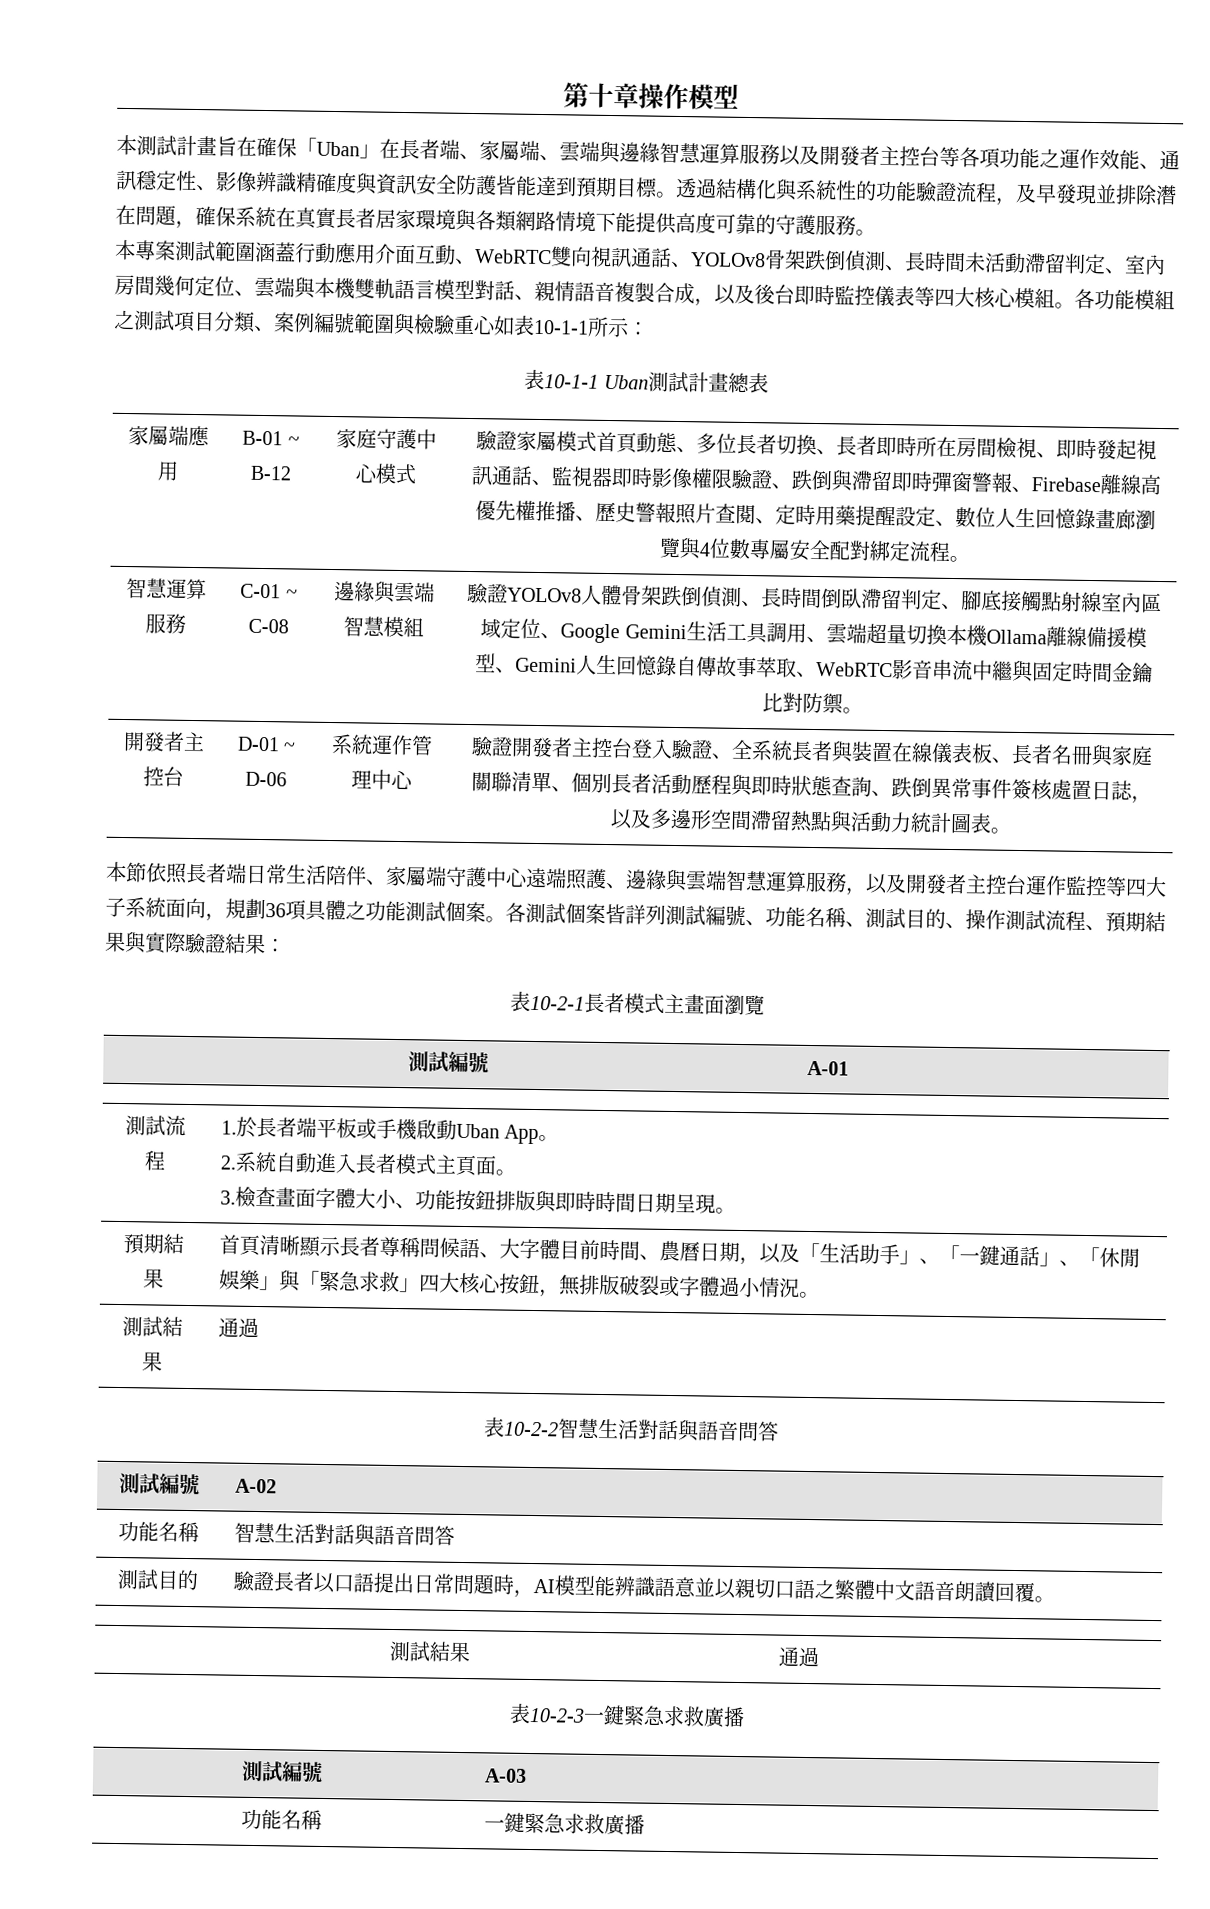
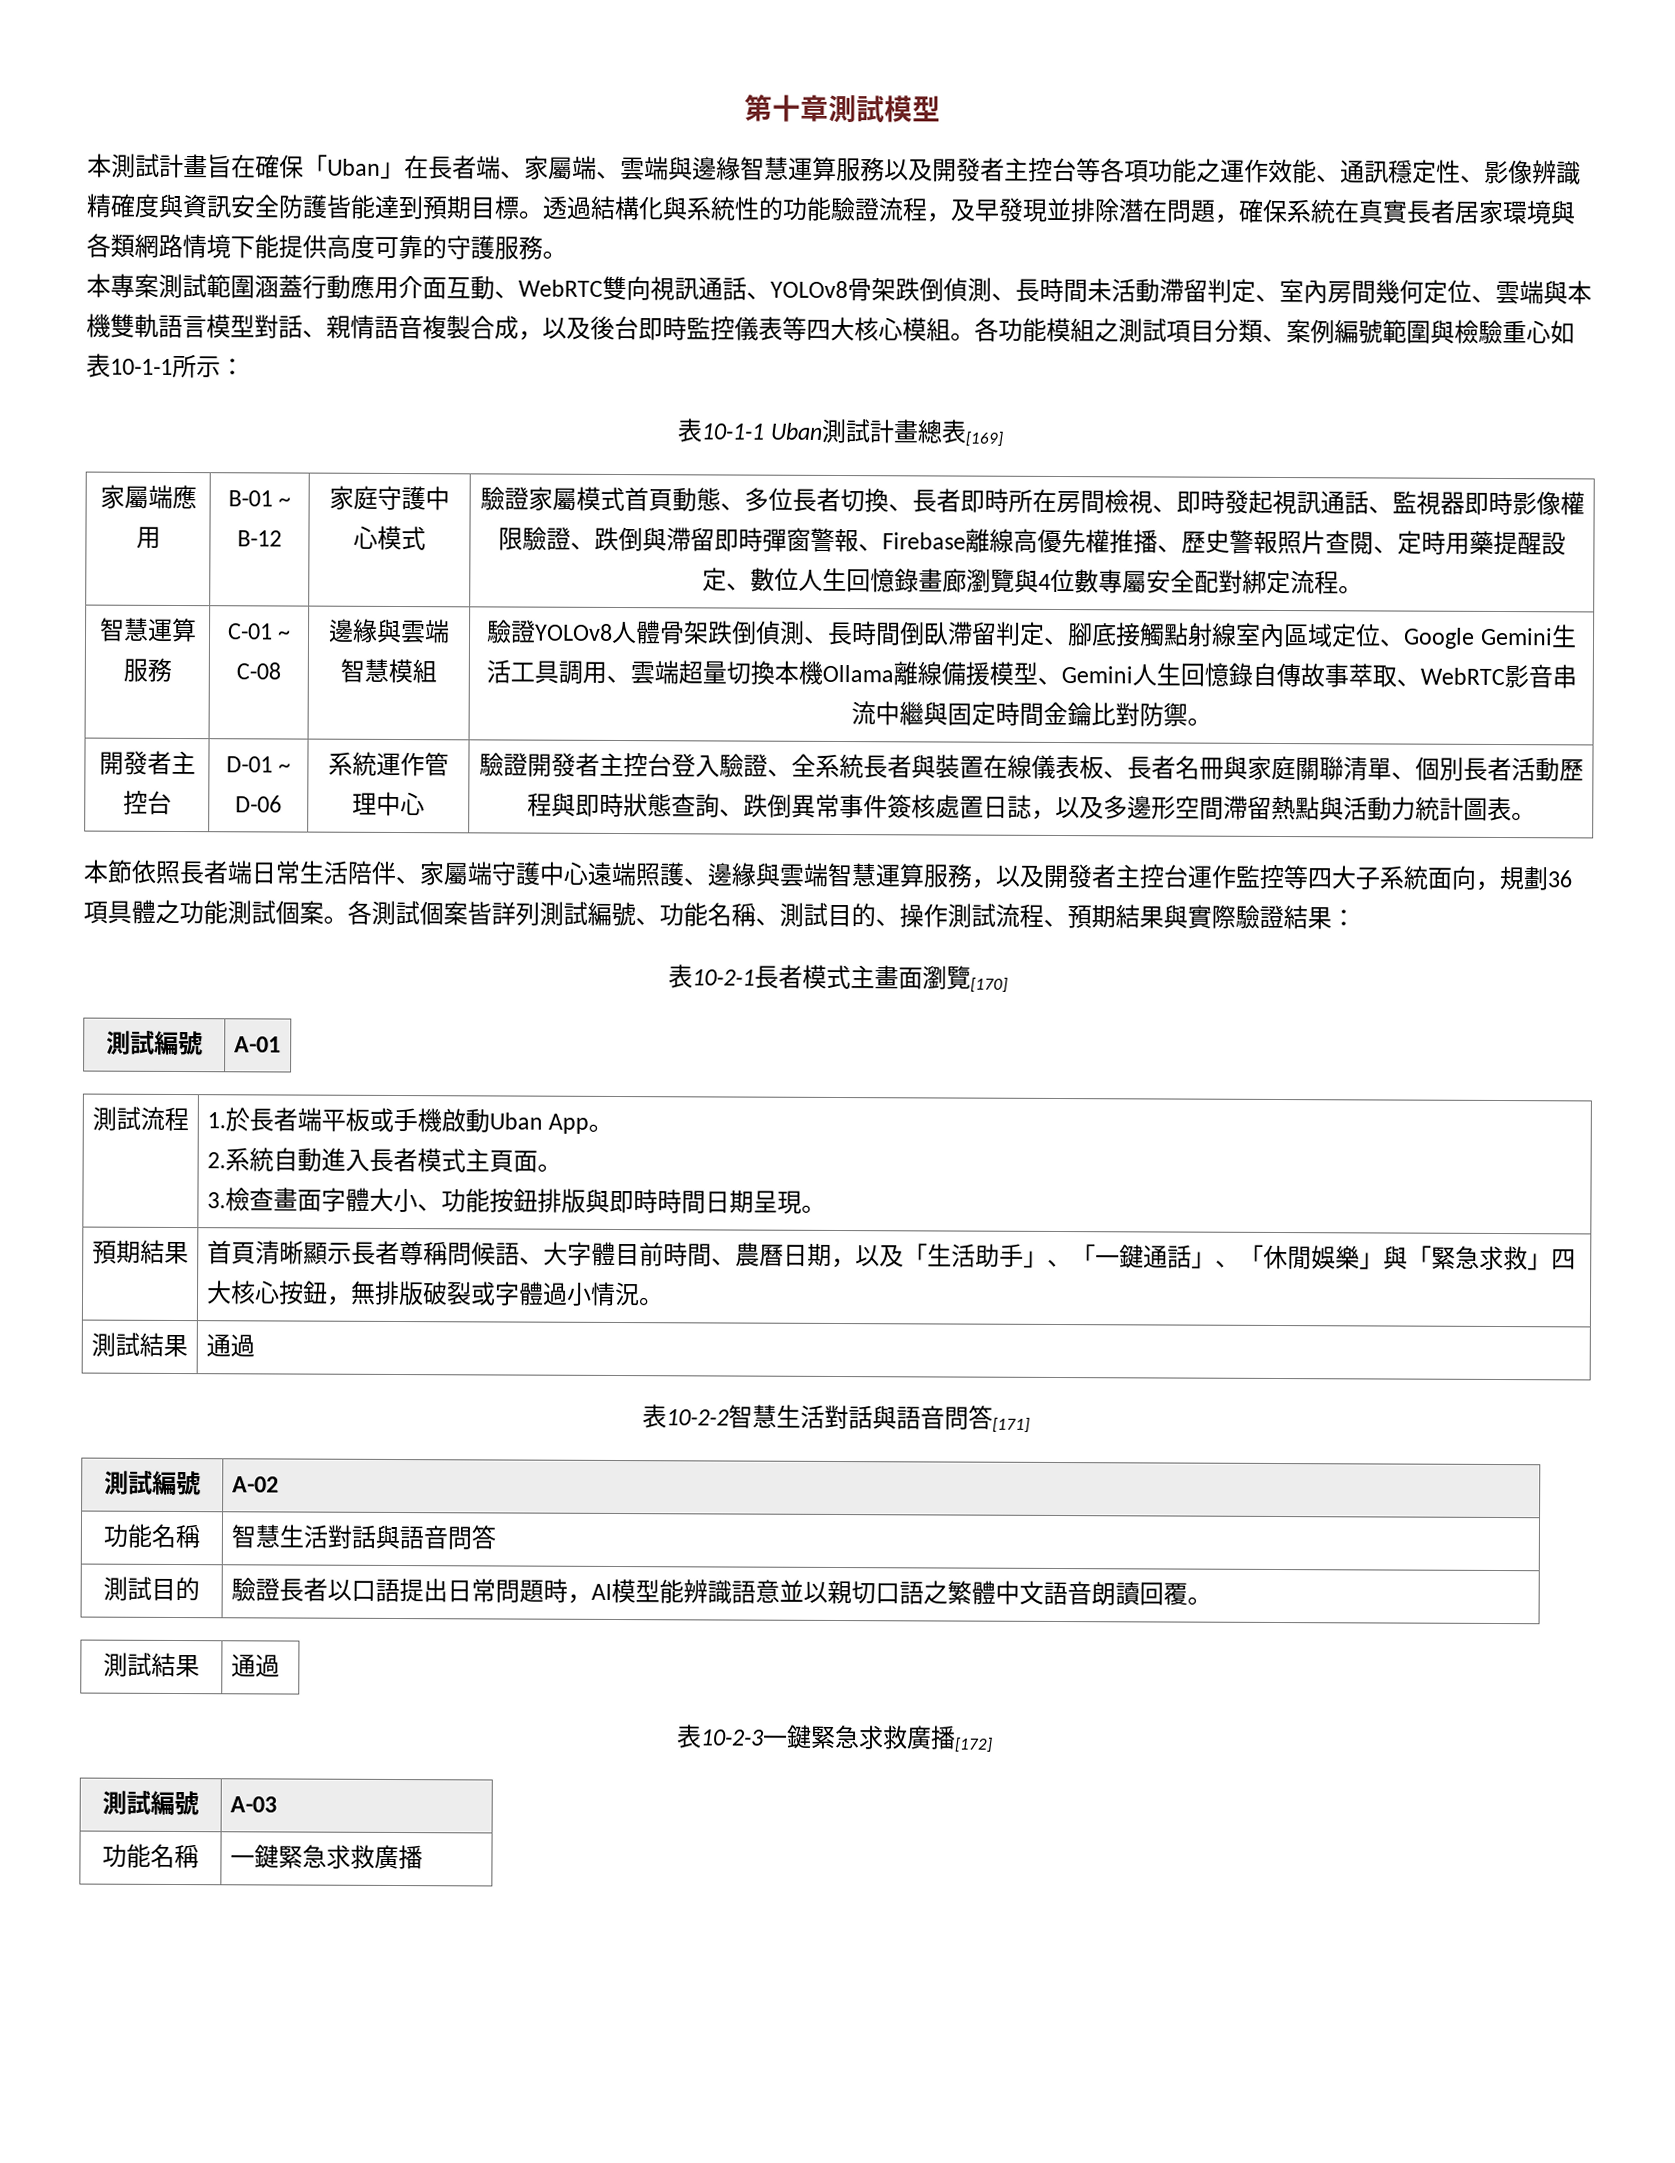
[637,83,689,110] 操作 -> [827,94,885,124] 測試
(769, 383) none -> [964,431,1003,447] [169]
(765, 1005) none -> [970,977,1008,993] [170]
(779, 1431) none -> [992,1417,1030,1433] [171]
(745, 1717) none -> [954,1737,993,1753] [172]

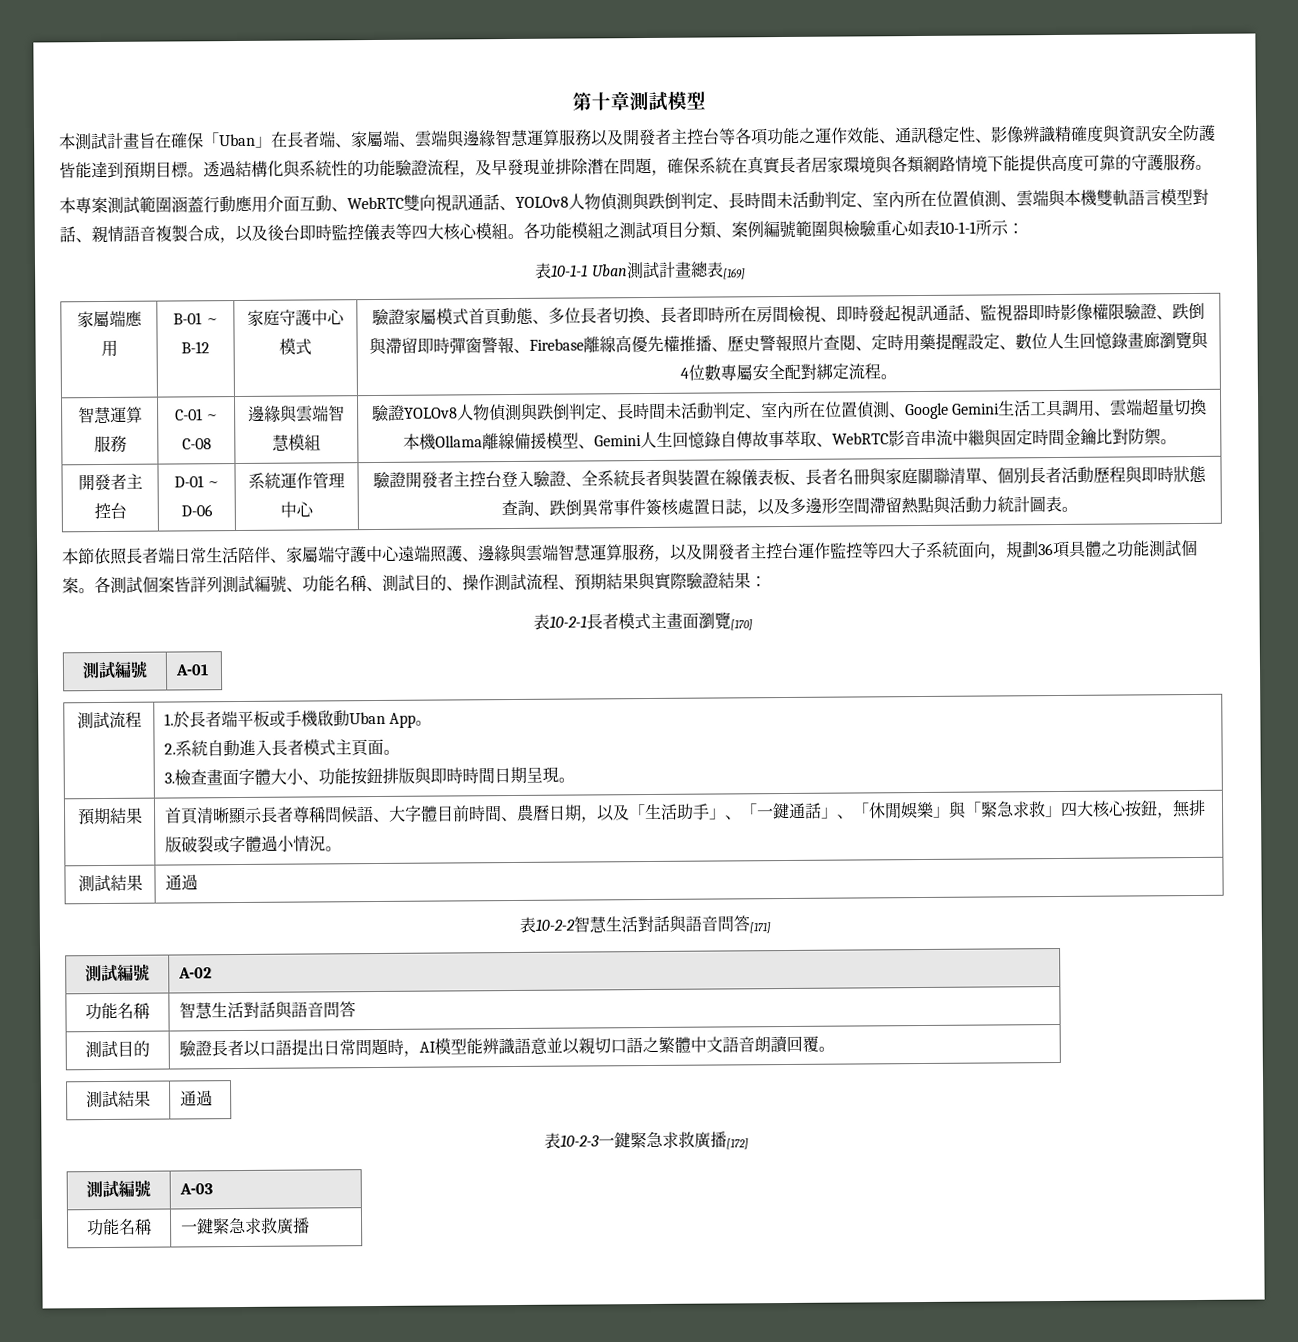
[847,277,1472,304] 骨架跌倒偵測、長時間未活動滯留判定、室內房間幾何定位 -> [568,190,1001,211] 人物偵測與跌倒判定、長時間未活動判定、室內所在位置偵測
[635,620,1382,648] 體骨架跌倒偵測、長時間倒臥滯留判定、腳底接觸點射線室內區域定位 -> [472,401,890,422] 物偵測與跌倒判定、長時間未活動判定、室內所在位置偵測

